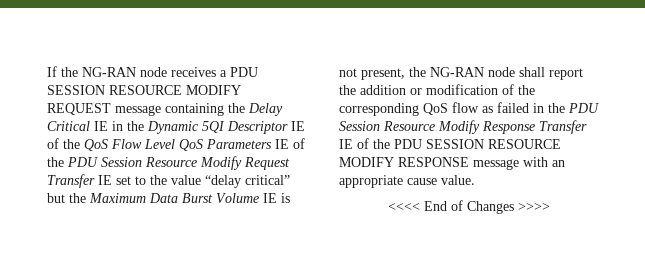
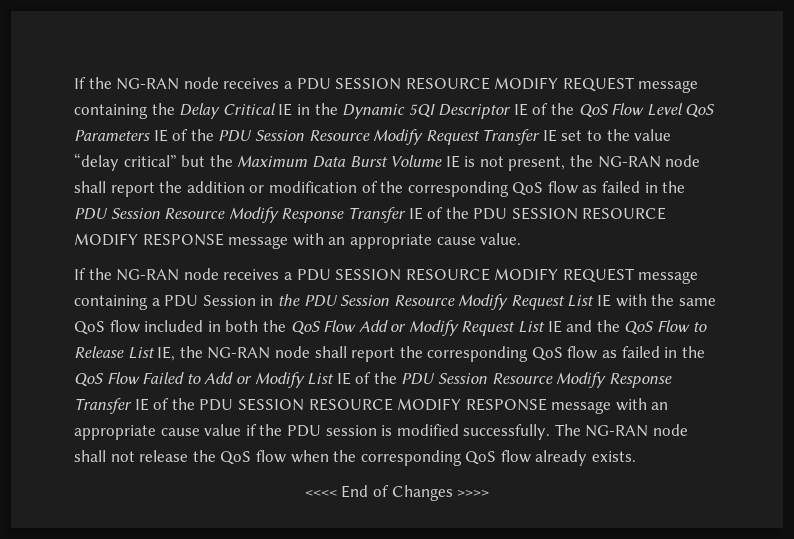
(475, 180) none -> [74,268,699,284] [74,294,716,310] [74,320,707,336] [74,346,705,362] [74,372,672,388] [74,398,669,414] [74,424,689,440] [74,450,637,466] // If the NG-RAN node receives a PDU SESSION RESOURCE MODIFY REQUEST message containing a PDU Session in the PDU Session Resource Modify Request List IE with the same QoS flow included in both the QoS Flow Add or Modify Request List IE and the QoS Flow to Release List IE, the NG-RAN node shall report the corresponding QoS flow as failed in the QoS Flow Failed to Add or Modify List IE of the PDU Session Resource Modify Response Transfer IE of the PDU SESSION RESOURCE MODIFY RESPONSE message with an appropriate cause value if the PDU session is modified successfully. The NG-RAN node shall not release the QoS flow when the corresponding QoS flow already exists.

